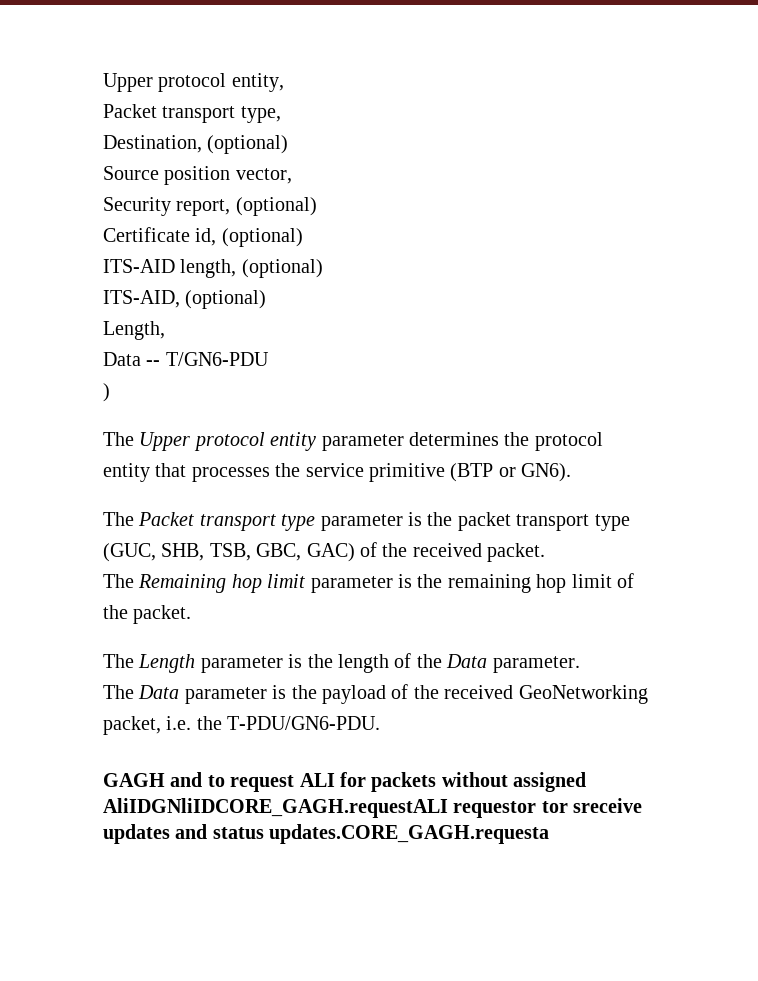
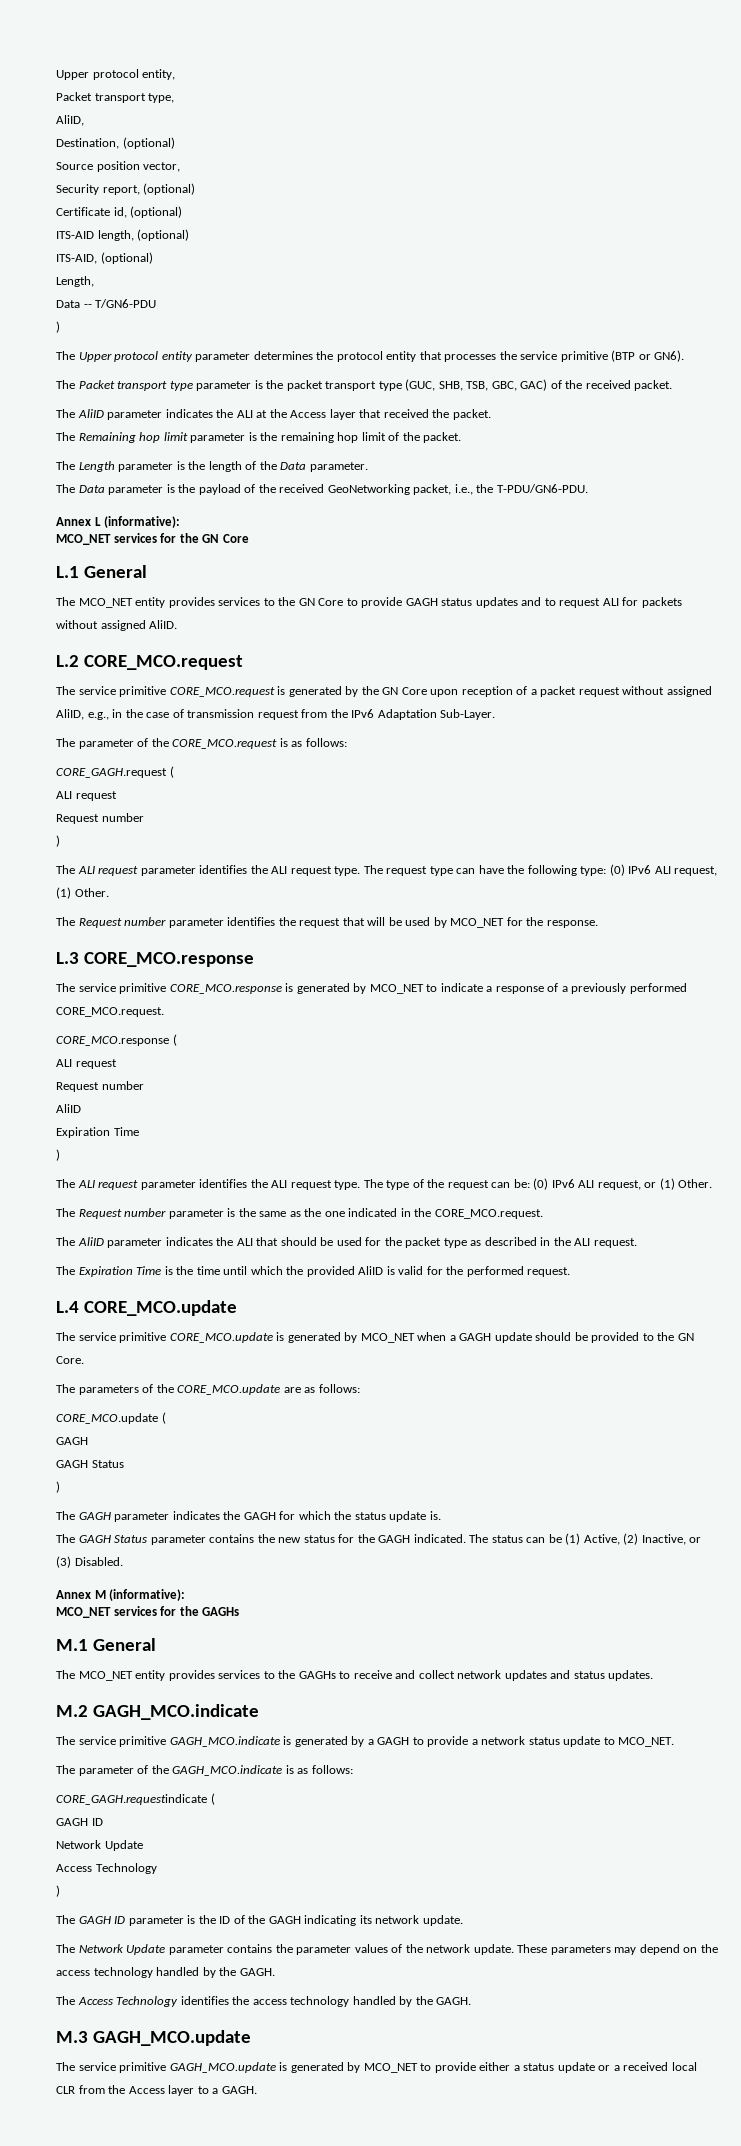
(281, 114) none -> [56,115,84,126] // AliID,
(546, 552) none -> [56,409,491,420] // The AliID parameter indicates the ALI at the Access layer that received the packet.
[166,716,192,730] i.e. -> [454,484,473,495] i.e.,
[103,773,165,787] GAGH -> [56,516,181,528] [56,533,249,545] [56,565,147,578] [56,597,518,608] Annex L (informative): // MCO_NET services for the GN Core // L.1 General // The MCO_NET entity provides services to the GN Core to provide GAGH status updates
[103,798,643,818] [103,824,550,844] AliIDGNliIDCORE_GAGH.requestALI requestor tor sreceive updates and status updates.CORE_GAGH.requesta -> [149,620,178,629] [56,655,243,670] [56,686,712,697] [56,709,496,720] [56,738,347,749] [56,766,174,778] [56,791,117,801] [56,813,144,824] [56,835,60,847] [56,864,718,876] [56,887,109,899] [56,917,598,928] [56,952,254,967] [56,983,687,994] [56,1007,164,1017] [56,1034,177,1046] [56,1059,117,1069] [56,1081,144,1092] [56,1104,81,1113] [56,1127,139,1138] [56,1149,60,1161] [56,1178,713,1190] [56,1208,543,1219] [56,1237,637,1248] [56,1266,571,1277] [56,1300,237,1316] [56,1332,694,1343] [56,1356,84,1364] [56,1384,360,1395] [56,1412,166,1424] [56,1437,88,1445] [56,1460,124,1468] [56,1481,60,1493] [56,1511,441,1522] [56,1533,702,1545] [56,1556,123,1568] [56,1589,186,1601] [56,1606,240,1618] [56,1638,156,1651] [56,1670,654,1681] [56,1704,259,1720] [56,1736,675,1747] [56,1765,353,1776] [56,1793,215,1805] [56,1818,103,1826] [56,1840,143,1851] [56,1863,157,1874] [56,1885,60,1897] [56,1915,463,1926] [56,1944,718,1955] [56,1967,275,1978] [56,1996,472,2007] [56,2030,251,2046] [56,2062,697,2073] [56,2085,257,2096] AliID. // L.2 CORE_MCO.request // The service primitive CORE_MCO.request is generated by the GN Core upon reception of a packet request without assigned AliID, e.g., in the case of transmission request from the IPv6 Adaptation Sub-Layer. // The parameter of the CORE_MCO.request is as follows: // CORE_GAGH.request ( // ALI request // Request number // ) // The ALI request parameter identifies the ALI request type. The request type can have the following type: (0) IPv6 ALI request, (1) Other. // The Request number parameter identifies the request that will be used by MCO_NET for the response. // L.3 CORE_MCO.response // The service primitive CORE_MCO.response is generated by MCO_NET to indicate a response of a previously performed CORE_MCO.request. // CORE_MCO.response ( // ALI request // Request number // AliID // Expiration Time // ) // The ALI request parameter identifies the ALI request type. The type of the request can be: (0) IPv6 ALI request, or (1) Other. // The Request number parameter is the same as the one indicated in the CORE_MCO.request. // The AliID parameter indicates the ALI that should be used for the packet type as described in the ALI request. // The Expiration Time is the time until which the provided AliID is valid for the performed request. // L.4 CORE_MCO.update // The service primitive CORE_MCO.update is generated by MCO_NET when a GAGH update should be provided to the GN Core. // The parameters of the CORE_MCO.update are as follows: // CORE_MCO.update ( // GAGH // GAGH Status // ) // The GAGH parameter indicates the GAGH for which the status update is. // The GAGH Status parameter contains the new status for the GAGH indicated. The status can be (1) Active, (2) Inactive, or (3) Disabled. // Annex M (informative): // MCO_NET services for the GAGHs // M.1 General // The MCO_NET entity provides services to the GAGHs to receive and collect network updates and status updates. // M.2 GAGH_MCO.indicate // The service primitive GAGH_MCO.indicate is generated by a GAGH to provide a network status update to MCO_NET. // The parameter of the GAGH_MCO.indicate is as follows: // CORE_GAGH.requestindicate ( // GAGH ID // Network Update // Access Technology // ) // The GAGH ID parameter is the ID of the GAGH indicating its network update. // The Network Update parameter contains the parameter values of the network update. These parameters may depend on the access technology handled by the GAGH. // The Access Technology identifies the access technology handled by the GAGH. // M.3 GAGH_MCO.update // The service primitive GAGH_MCO.update is generated by MCO_NET to provide either a status update or a received local CLR from the Access layer to a GAGH.

